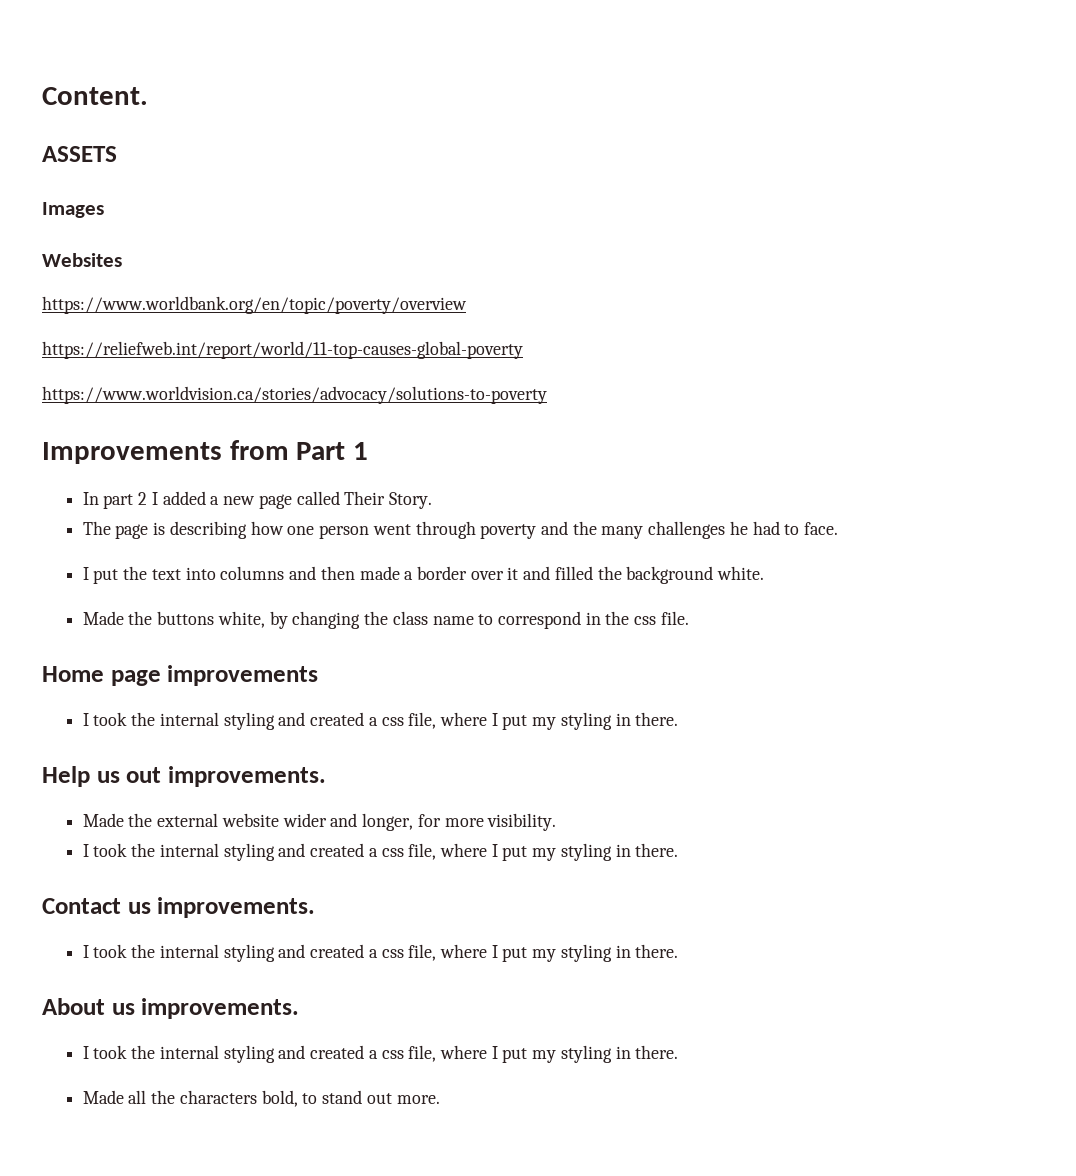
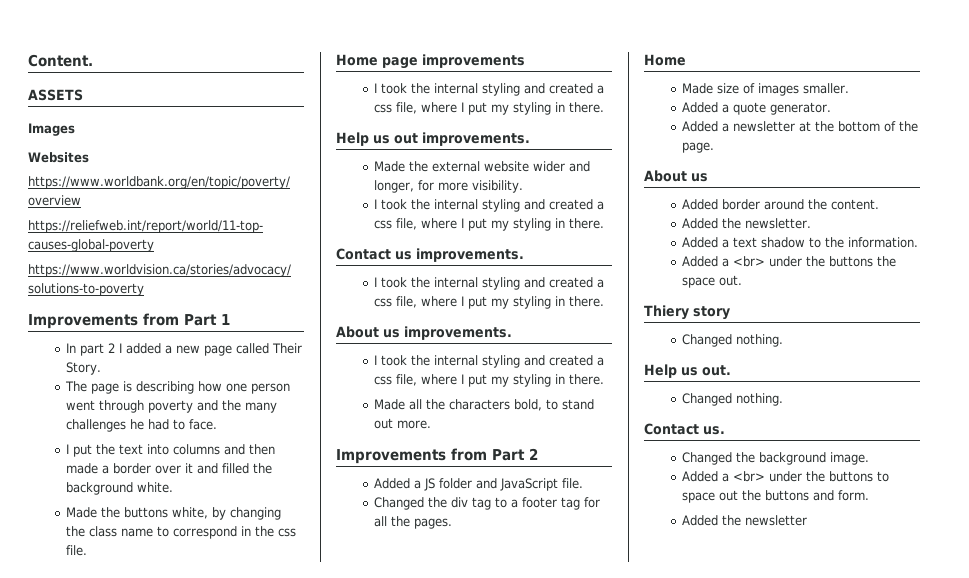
(440, 1099) none -> [336,448,538,464] [374,478,584,491] [374,497,601,510] [374,516,453,529] [644,54,686,66] [682,83,850,96] [682,102,832,115] [682,121,919,132] [682,142,715,153] [644,170,708,182] [682,199,880,210] [682,218,812,229] [682,237,919,248] [682,256,897,267] [682,275,743,288] [644,305,730,320] [682,334,784,347] [644,364,731,378] [682,393,784,406] [644,423,725,435] [682,452,870,465] [682,471,890,482] [682,490,870,503] [682,515,808,526] // Improvements from Part 2 // Added a JS folder and JavaScript file. // Changed the div tag to a footer tag for all the pages. // Home // Made size of images smaller. // Added a quote generator. // Added a newsletter at the bottom of the page. // About us // Added border around the content. // Added the newsletter. // Added a text shadow to the information. // Added a <br> under the buttons the space out. // Thiery story // Changed nothing. // Help us out. // Changed nothing. // Contact us. // Changed the background image. // Added a <br> under the buttons to space out the buttons and form. // Added the newsletter

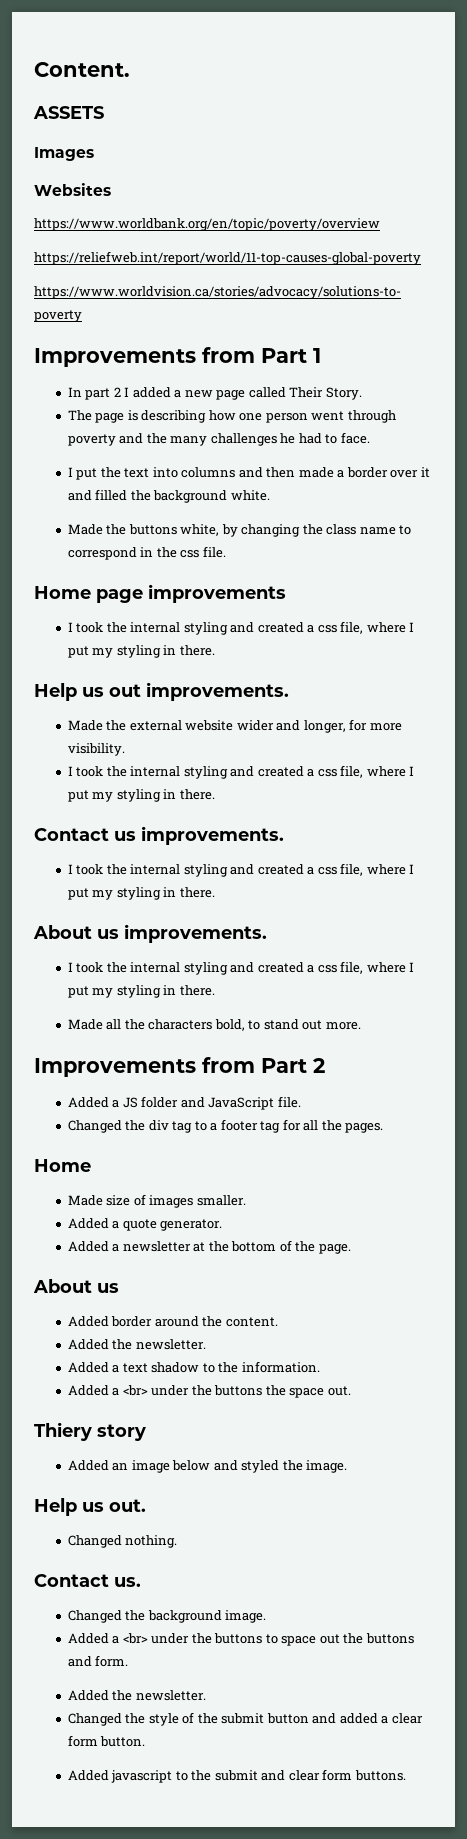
[682,334,784,347] Changed nothing. -> [67,1460,348,1473] Added an image below and styled the image.
[745,515,808,526] newsletter -> [135,1690,206,1701] [67,1712,423,1726] [67,1735,146,1747] [67,1769,406,1783] newsletter. // Changed the style of the submit button and added a clear form button. // Added javascript to the submit and clear form buttons.

